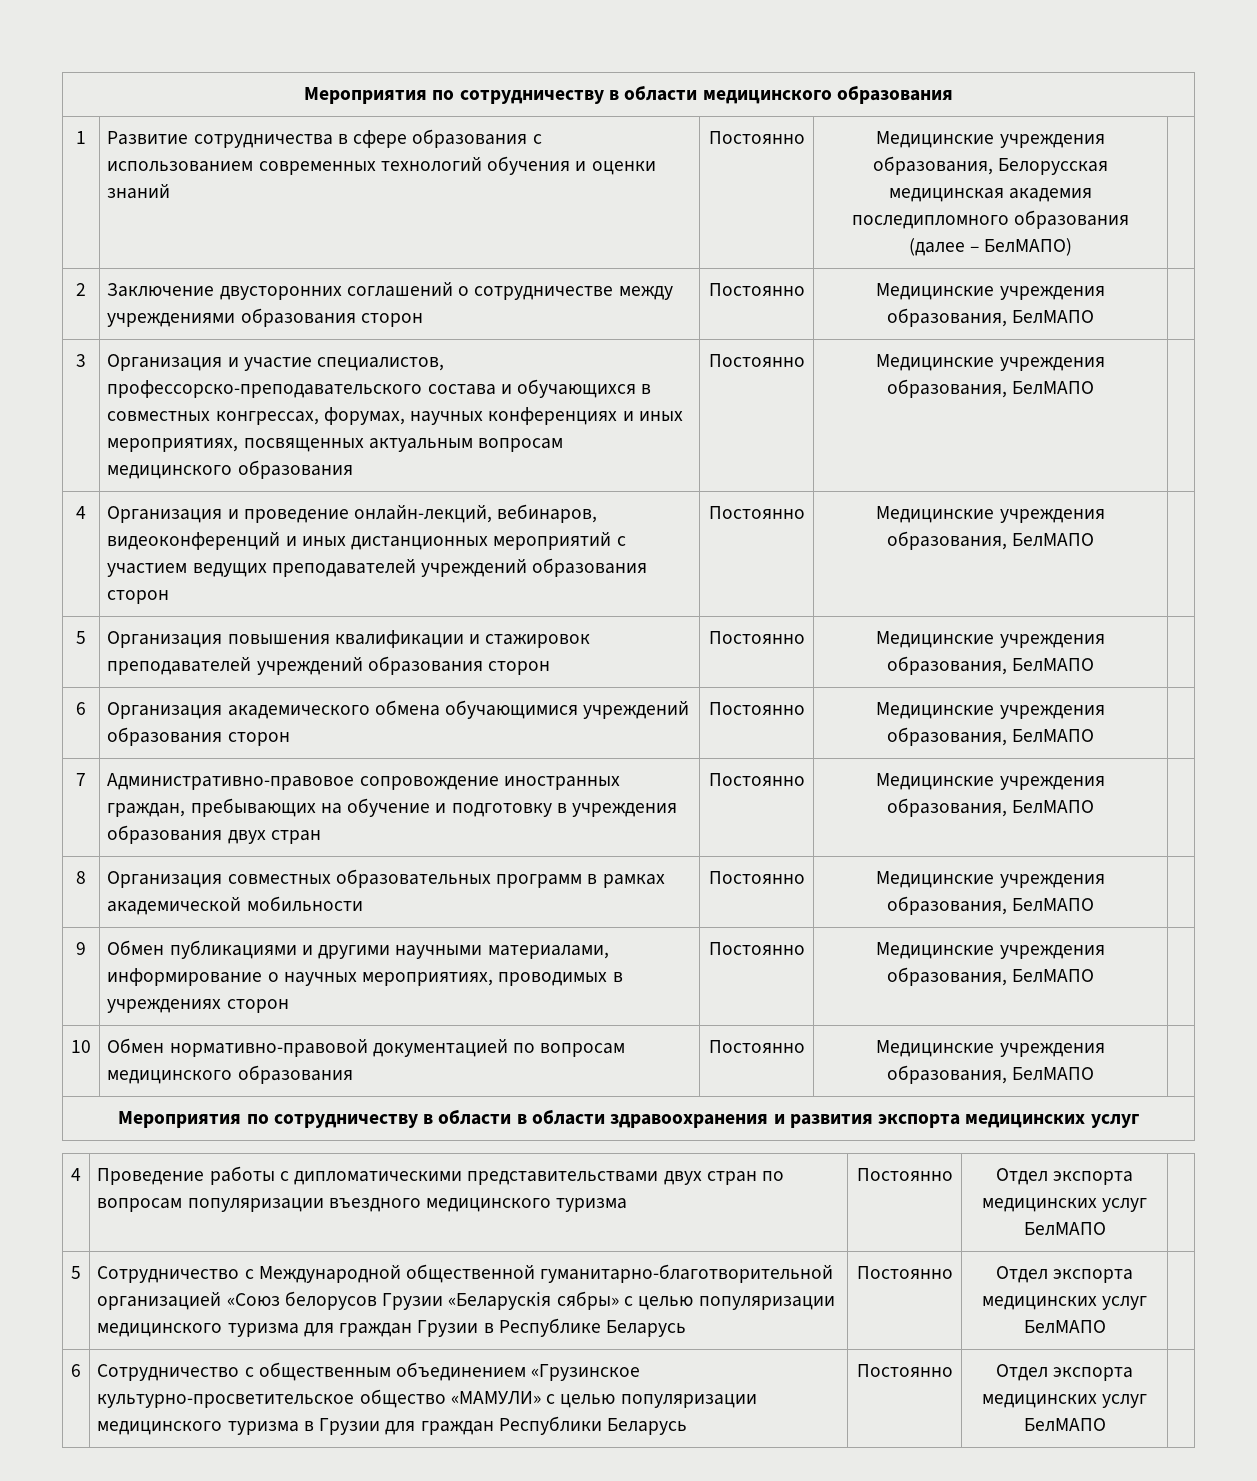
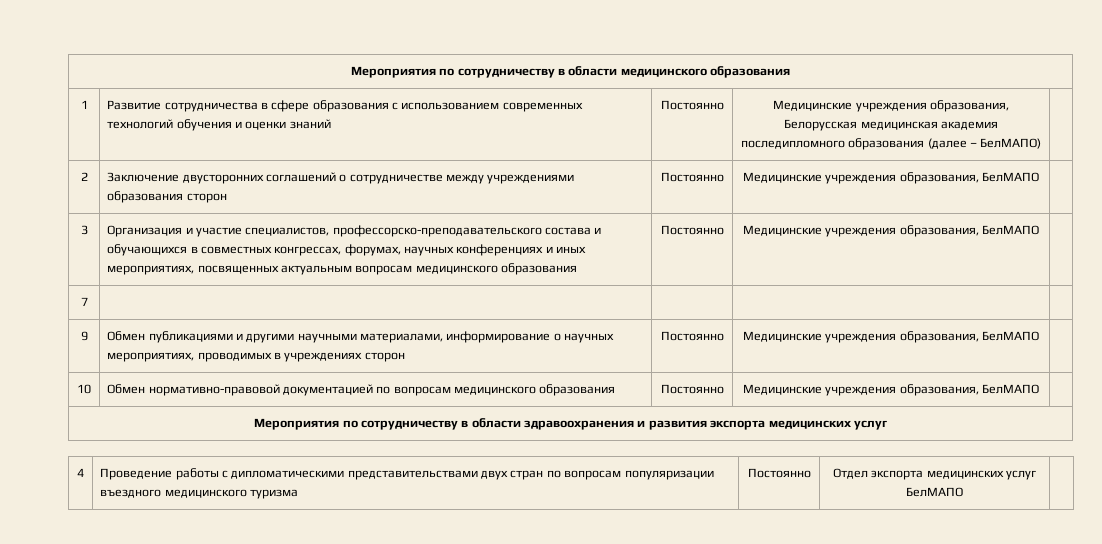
[76,506,86,519] [107,504,598,523] [107,531,626,550] [107,558,648,577] [107,590,170,604] [708,506,805,519] [876,506,1105,523] [886,531,1095,550] [76,631,86,644] [107,630,591,648] [107,656,551,675] [708,631,805,644] [876,631,1105,648] [886,656,1095,675] [76,702,86,715] [107,700,690,719] [107,727,290,746] [708,702,805,715] [876,702,1105,719] [886,727,1095,746] [76,773,86,786] [107,773,620,790] [107,798,678,817] [107,825,321,844] [708,773,805,786] [876,773,1105,790] [886,798,1095,817] [76,871,86,884] [107,869,665,888] [107,896,363,915] [708,871,805,884] [876,871,1105,888] [886,896,1095,915] 4 | Организация и проведение онлайн-лекций, вебинаров, видеоконференций и иных дистанционных мероприятий с участием ведущих преподавателей учреждений образования сторон | Постоянно | Медицинские учреждения образования, БелМАПО | // 5 | Организация повышения квалификации и стажировок преподавателей учреждений образования сторон | Постоянно | Медицинские учреждения образования, БелМАПО | // 6 | Организация академического обмена обучающимися учреждений образования сторон | Постоянно | Медицинские учреждения образования, БелМАПО | // 7 | Административно-правовое сопровождение иностранных граждан, пребывающих на обучение и подготовку в учреждения образования двух стран | Постоянно | Медицинские учреждения образования, БелМАПО | // 8 | Организация совместных образовательных программ в рамках академической мобильности | Постоянно | Медицинские учреждения образования, БелМАПО -> [80,297,88,306] 7 | | |
[516,1109,605,1125] в области -> (521, 423) none
[71,1266,81,1279] [97,1264,834,1283] [97,1291,835,1310] [97,1318,687,1337] [856,1266,953,1279] [995,1266,1134,1283] [981,1296,1148,1310] [1023,1320,1106,1334] [71,1364,81,1377] [97,1362,641,1381] [97,1389,757,1408] [97,1416,688,1435] [856,1364,953,1377] [995,1364,1134,1381] [981,1394,1148,1408] [1023,1418,1106,1432] // 5 | Сотрудничество с Международной общественной гуманитарно-благотворительной организацией «Союз белорусов Грузии «Беларускія сябры» с целью популяризации медицинского туризма для граждан Грузии в Республике Беларусь | Постоянно | Отдел экспорта медицинских услуг БелМАПО | // 6 | Сотрудничество с общественным объединением «Грузинское культурно-просветительское общество «МАМУЛИ» с целью популяризации медицинского туризма в Грузии для граждан Республики Беларусь | Постоянно | Отдел экспорта медицинских услуг БелМАПО | -> (963, 492) none

